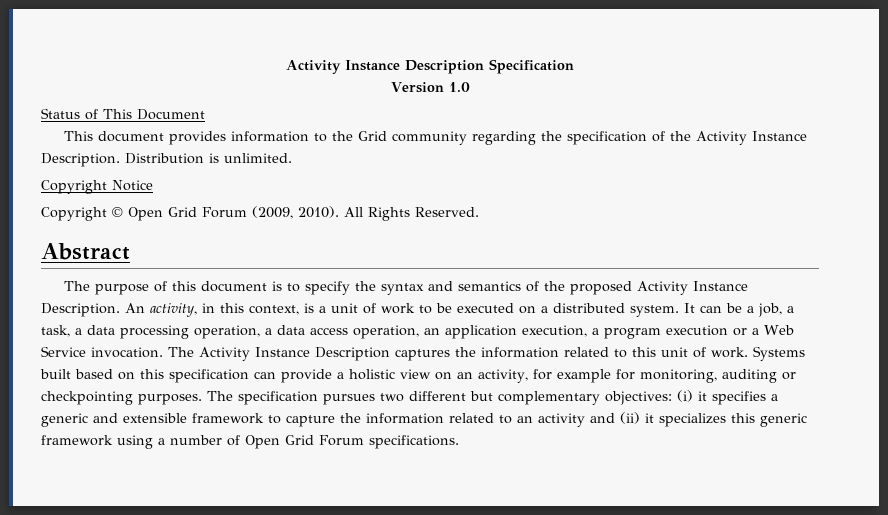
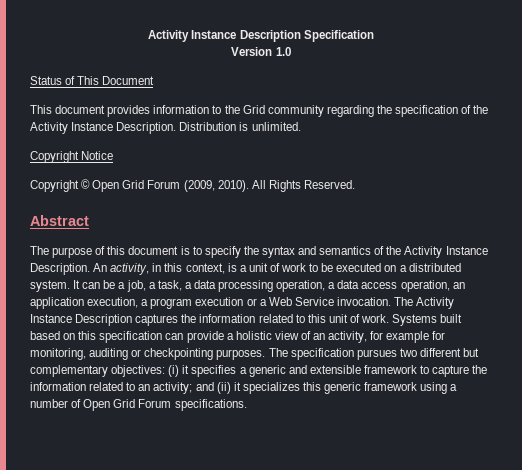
[570,281,633,295] proposed -> (402, 250) none
[435,372,452,380] on -> [300,331,311,340] of
[538,413,585,427] activity -> [153,382,193,394] activity;

